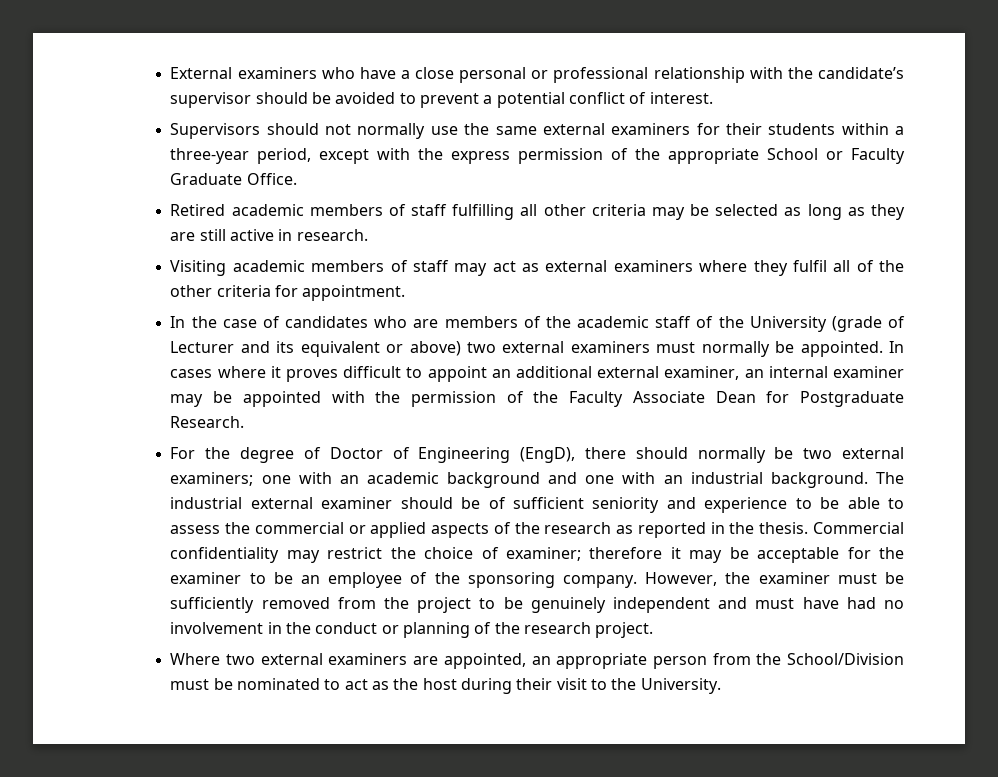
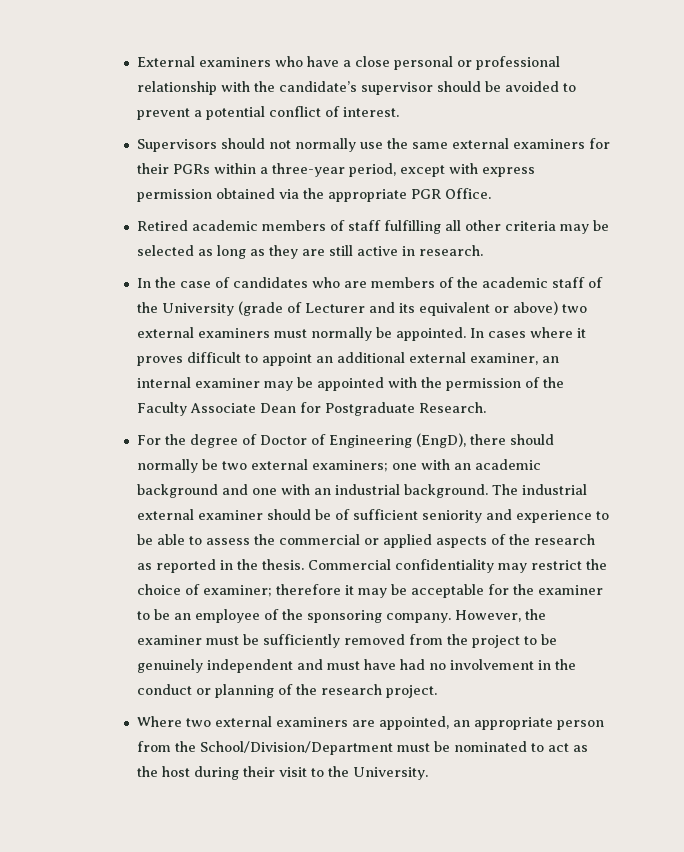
[768,123,836,135] students -> [173,164,211,174] PGRs
[418,148,444,160] the -> (479, 168) none
[611,148,905,164] [170,173,243,185] of the appropriate School or Faculty Graduate -> [216,188,442,202] obtained via the appropriate PGR
[170,260,905,276] [170,285,406,301] // Visiting academic members of staff may act as external examiners where they fulfil all of the other criteria for appointment. -> (484, 250) none
[787,653,905,665] School/Division -> [200,741,394,755] School/Division/Department

